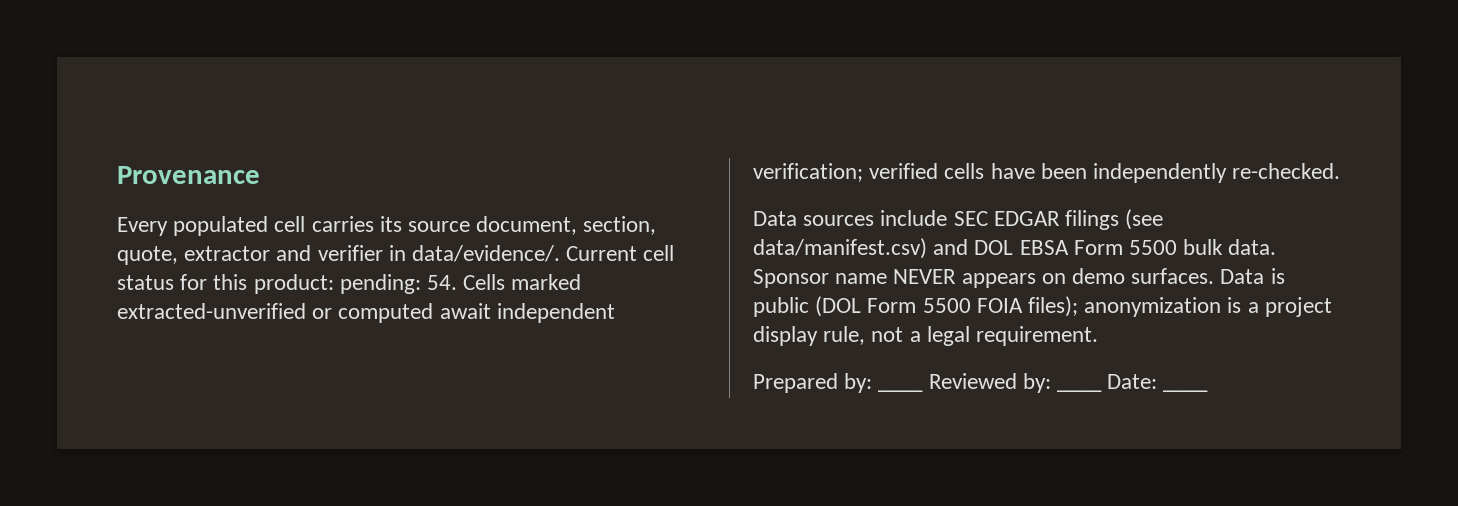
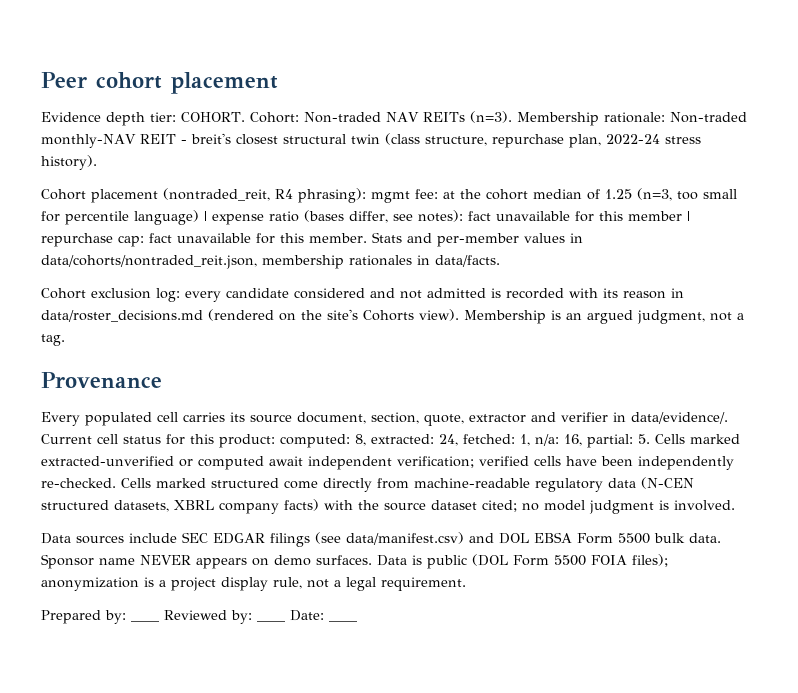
(117, 175) none -> [41,72,278,94] [41,111,747,126] [41,133,701,148] [41,155,97,170] [41,188,737,203] [41,210,690,225] [41,232,583,247] [41,255,500,269] [41,288,684,302] [41,309,744,324] [41,334,65,346] Peer cohort placement // Evidence depth tier: COHORT. Cohort: Non-traded NAV REITs (n=3). Membership rationale: Non-traded monthly-NAV REIT - breit's closest structural twin (class structure, repurchase plan, 2022-24 stress history). // Cohort placement (nontraded_reit, R4 phrasing): mgmt fee: at the cohort median of 1.25 (n=3, too small for percentile language) | expense ratio (bases differ, see notes): fact unavailable for this member | repurchase cap: fact unavailable for this member. Stats and per-member values in data/cohorts/nontraded_reit.json, membership rationales in data/facts. // Cohort exclusion log: every candidate considered and not admitted is recorded with its reason in data/roster_decisions.md (rendered on the site's Cohorts view). Membership is an argued judgment, not a tag. //
[339,274,458,294] pending: 54. -> [280,434,650,448] computed: 8, extracted: 24, fetched: 1, n/a: 16, partial: 5.
(1341, 171) none -> [121,477,694,492] [41,499,735,514] Cells marked structured come directly from machine-readable regulatory data (N-CEN structured datasets, XBRL company facts) with the source dataset cited; no model judgment is involved.

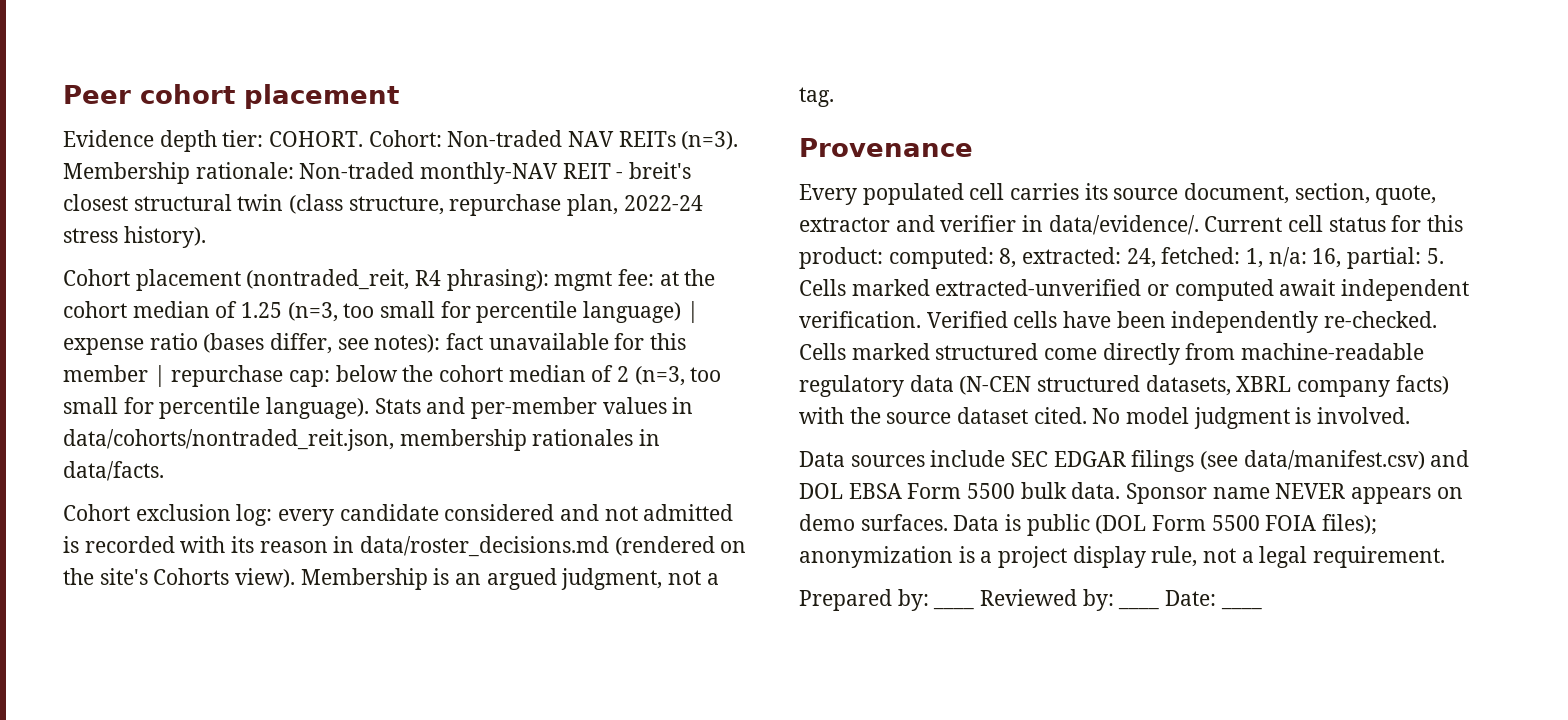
[149,233,367,244] fact unavailable for this member. -> [335,365,722,386] [63,397,370,419] below the cohort median of 2 (n=3, too small for percentile language).
[397,456,529,468] verification; verified -> [799,311,1008,328] verification. Verified
[482,500,539,512] cited; no -> [1033,407,1121,424] cited. No

